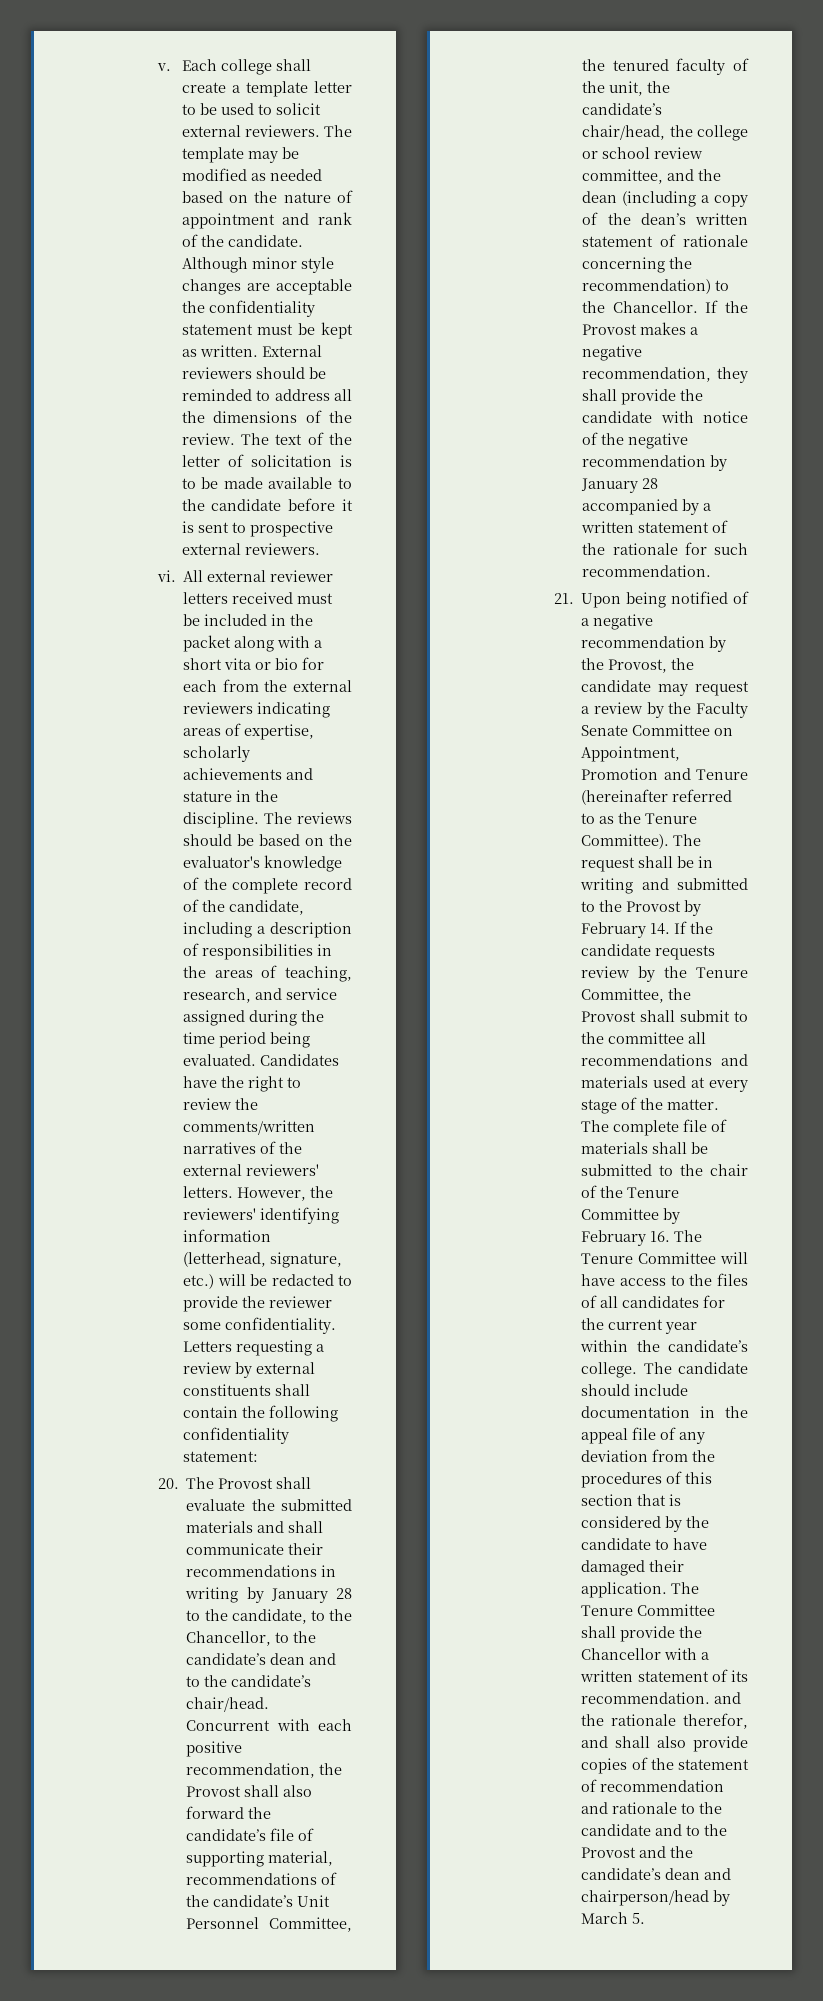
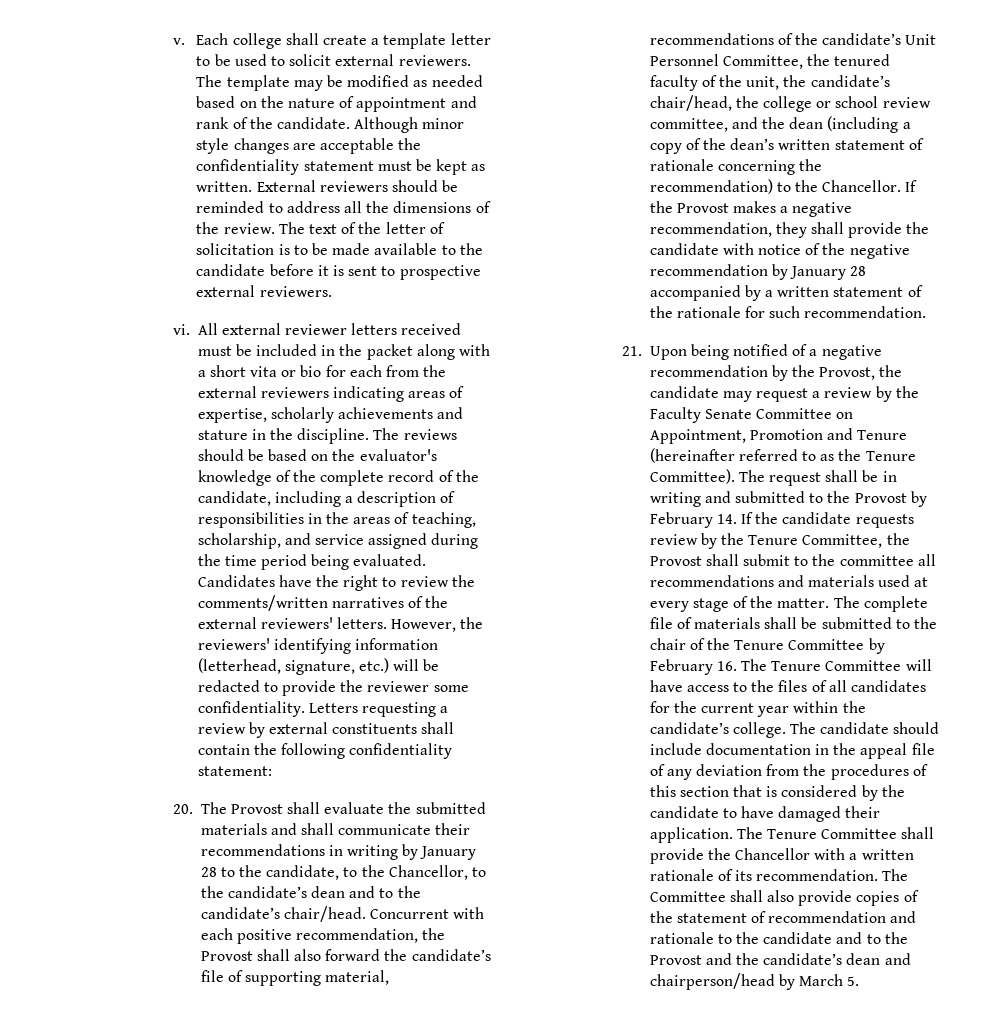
[183,988,252,1003] research, -> [197,533,281,549] scholarship,
[637,1671,709,1682] statement -> [649,869,714,881] rationale
[714,1692,742,1704] [581,1713,748,1729] [581,1736,609,1748] and the rationale therefor, and -> [882,869,909,881] [649,891,726,902] The Committee

